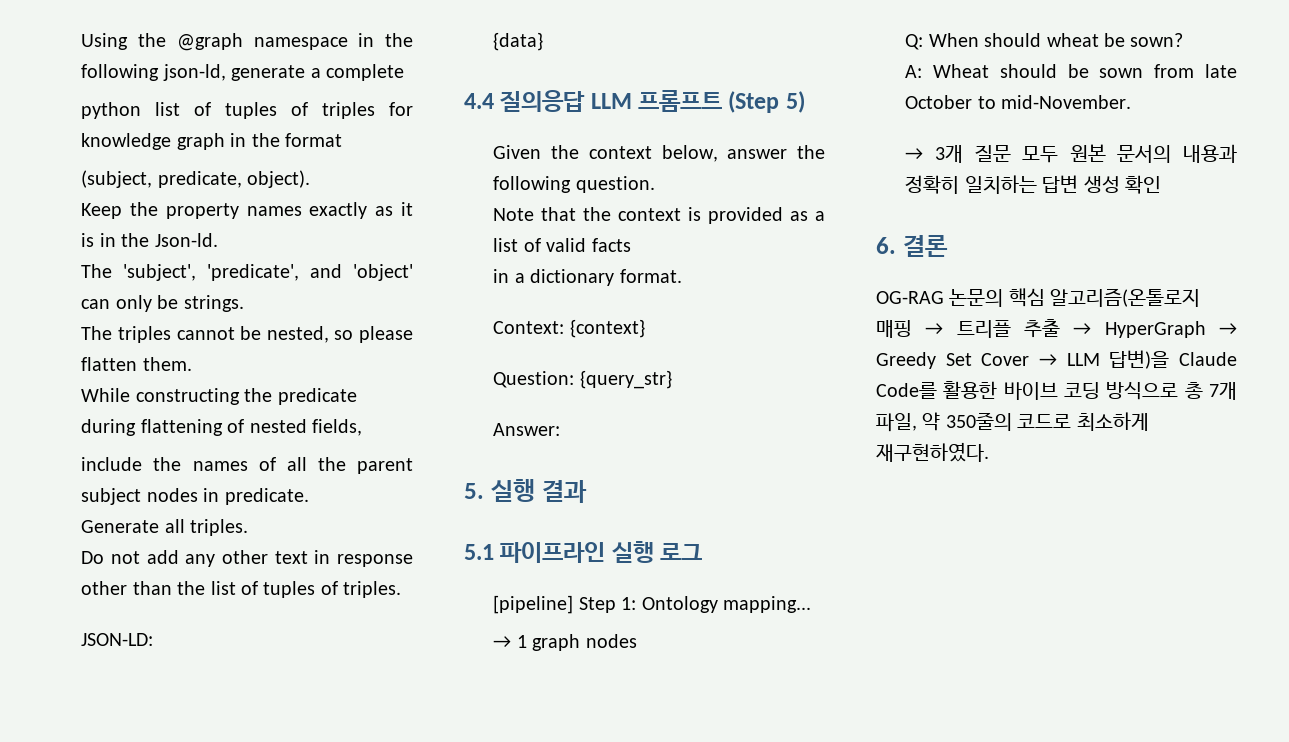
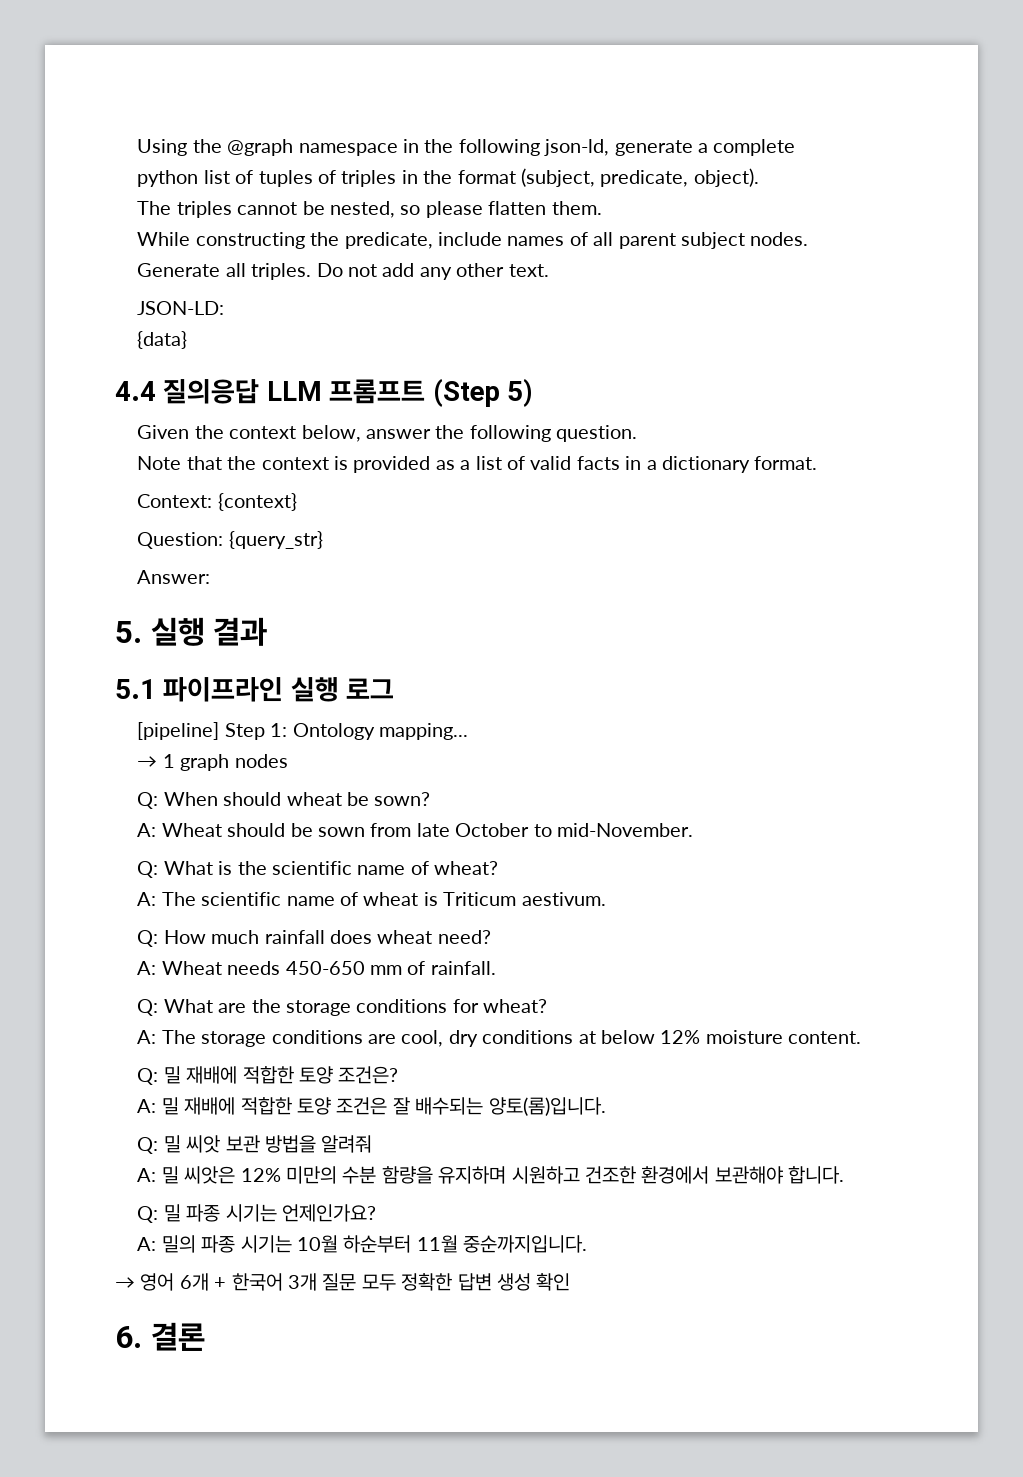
[389,102,413,116] [81,133,225,150] for knowledge graph -> (397, 178) none
(342, 140) // -> (516, 177) none
[81,202,413,219] [81,233,218,247] [81,264,413,281] [81,295,244,312] // Keep the property names exactly as it is in the Json-ld. // The 'subject', 'predicate', and 'object' can only be strings. -> (759, 177) none
[277,388,357,405] [81,419,362,436] [81,457,182,471] predicate during flattening of nested fields, // include the -> [344,232,502,249] predicate, include
[317,457,346,471] the -> (614, 239) none
[146,488,309,505] nodes in predicate. -> [750,232,809,246] nodes.
(249, 527) // -> (312, 271) none
[274,550,413,567] [81,581,402,598] text in response other than the list of tuples of triples. -> [508,264,549,277] text.
(631, 245) // -> (620, 463) none
[905,144,1237,163] [905,175,1037,194] → 3개 질문 모두 원본 문서의 내용과 정확히 일치하는 -> [137,861,499,878] [137,892,606,906] [137,930,491,947] [137,961,496,975] [137,999,548,1016] [137,1030,862,1047] [137,1066,399,1085] [137,1097,606,1116] [137,1135,373,1154] [137,1166,845,1184] [137,1204,376,1223] [137,1235,588,1253] [115,1273,453,1291] Q: What is the scientific name of wheat? // A: The scientific name of wheat is Triticum aestivum. // Q: How much rainfall does wheat need? // A: Wheat needs 450-650 mm of rainfall. // Q: What are the storage conditions for wheat? // A: The storage conditions are cool, dry conditions at below 12% moisture content. // Q: 밀 재배에 적합한 토양 조건은? // A: 밀 재배에 적합한 토양 조건은 잘 배수되는 양토(롬)입니다. // Q: 밀 씨앗 보관 방법을 알려줘 // A: 밀 씨앗은 12% 미만의 수분 함량을 유지하며 시원하고 건조한 환경에서 보관해야 합니다. // Q: 밀 파종 시기는 언제인가요? // A: 밀의 파종 시기는 10월 하순부터 11월 중순까지입니다. // → 영어 6개 + 한국어 3개 질문 모두 정확한
[876,288,1201,307] [876,319,1237,338] [876,350,1237,369] [876,381,1237,400] [876,412,1149,432] [876,442,989,462] // OG-RAG 논문의 핵심 알고리즘(온톨로지 매핑 → 트리플 추출 → HyperGraph → Greedy Set Cover → LLM 답변)을 Claude Code를 활용한 바이브 코딩 방식으로 총 7개 파일, 약 350줄의 코드로 최소하게 재구현하였다. -> (205, 1336) none

